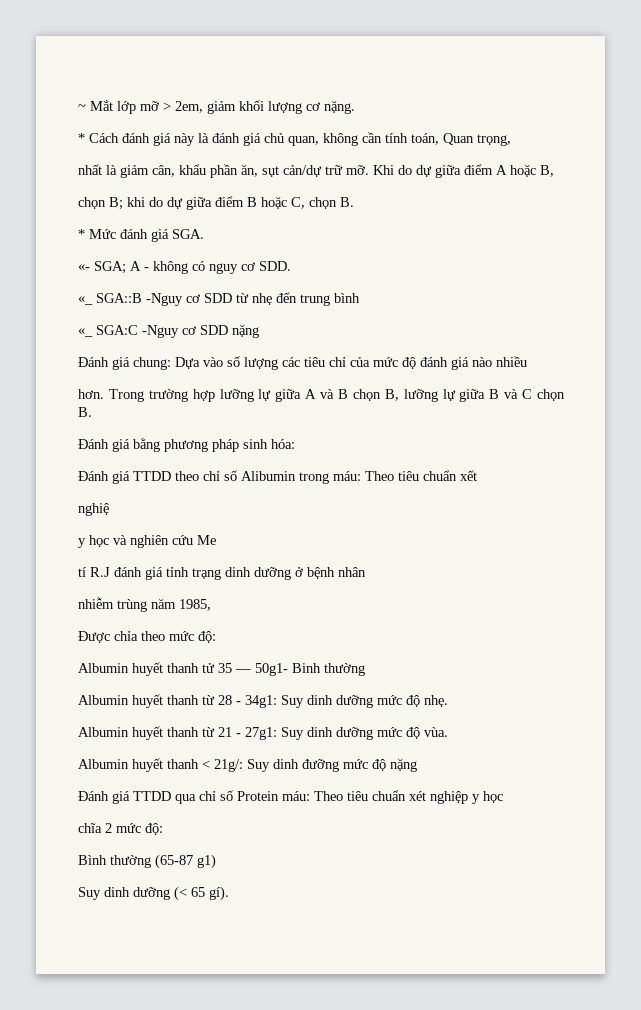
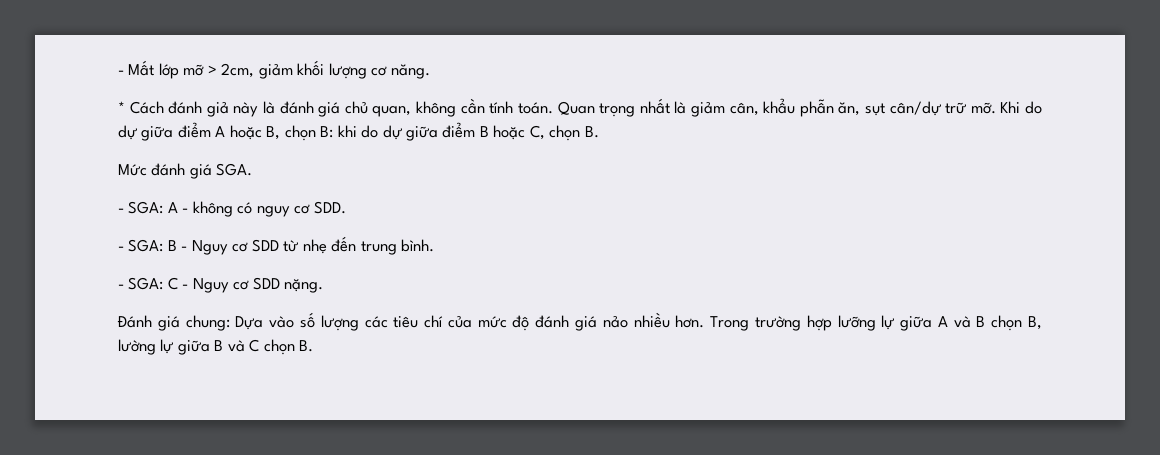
[78,100,113,111] ~ Mắt -> [118,60,155,76] - Mất
[175,101,203,113] 2em, -> [221,63,255,78] 2cm,
[324,100,355,114] nặng. -> [390,64,430,79] năng.
[153,133,171,146] giá -> [206,102,229,117] giả
[411,133,511,146] toán, Quan trọng, // -> [517,101,636,117] toán. Quan trọng
[210,164,238,178] phần -> [799,99,834,117] phẫn
[283,165,322,177] cản/dự -> [889,101,941,116] cân/dự
[78,197,123,210] // chọn B; -> [284,125,334,141] chọn B:
[78,229,85,239] * -> (599, 132) none
[78,261,126,274] «- SGA; -> [118,201,164,214] - SGA:
[78,293,183,306] «_ SGA::B -Nguy -> [118,239,228,255] - SGA: B - Nguy
[334,293,360,303] [78,324,259,338] bình // «_ SGA:C -Nguy cơ SDD nặng -> [401,239,435,252] [118,277,324,293] bình. // - SGA: C - Nguy cơ SDD nặng.
[329,357,346,367] chỉ -> [424,315,444,328] chí
[472,357,492,367] nào -> [602,316,628,328] nảo
(527, 361) // -> (670, 320) none
[403,389,438,402] lưỡng -> [118,339,156,355] lường
[78,438,295,452] [78,470,477,484] [78,503,109,516] [78,535,216,548] [78,567,366,580] [78,597,211,612] [78,631,216,643] [78,662,365,676] [78,694,448,708] [78,726,448,740] [78,758,417,772] [78,790,503,804] [78,823,163,835] [78,854,216,869] [78,886,229,901] // Đánh giá bằng phương pháp sinh hóa: // Đánh giá TTDD theo chỉ số Alibumin trong máu: Theo tiêu chuẩn xết // nghiệ // y học và nghiên cứu Me // tí R.J đánh giá tỉnh trạng dinh dưỡng ở bệnh nhân // nhiễm trùng năm 1985, // Được chỉa theo mức độ: // Albumin huyết thanh tử 35 — 50g1- Binh thường // Albumin huyết thanh từ 28 - 34g1: Suy dinh dưỡng mức độ nhẹ. // Albumin huyết thanh từ 21 - 27g1: Suy dinh dưỡng mức độ vùa. // Albumin huyết thanh < 21g/: Suy dinh đưỡng mức độ nặng // Đánh giá TTDD qua chỉ số Protein máu: Theo tiêu chuẩn xét nghiệp y học // chĩa 2 mức độ: // Bình thường (65-87 g1) // Suy dinh dưỡng (< 65 gí). -> (314, 346) none

